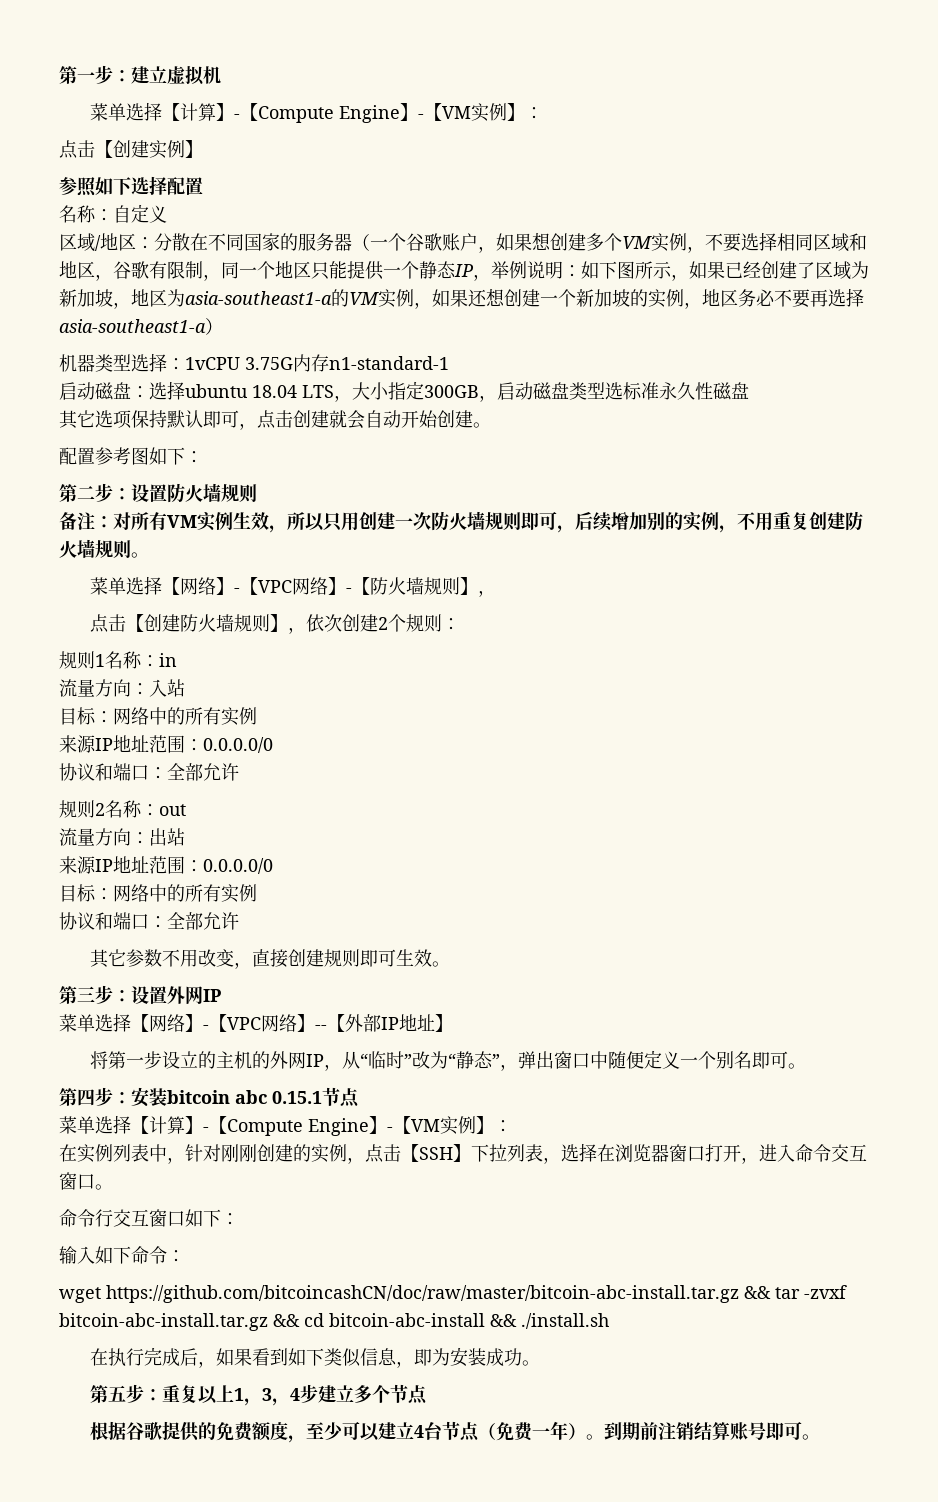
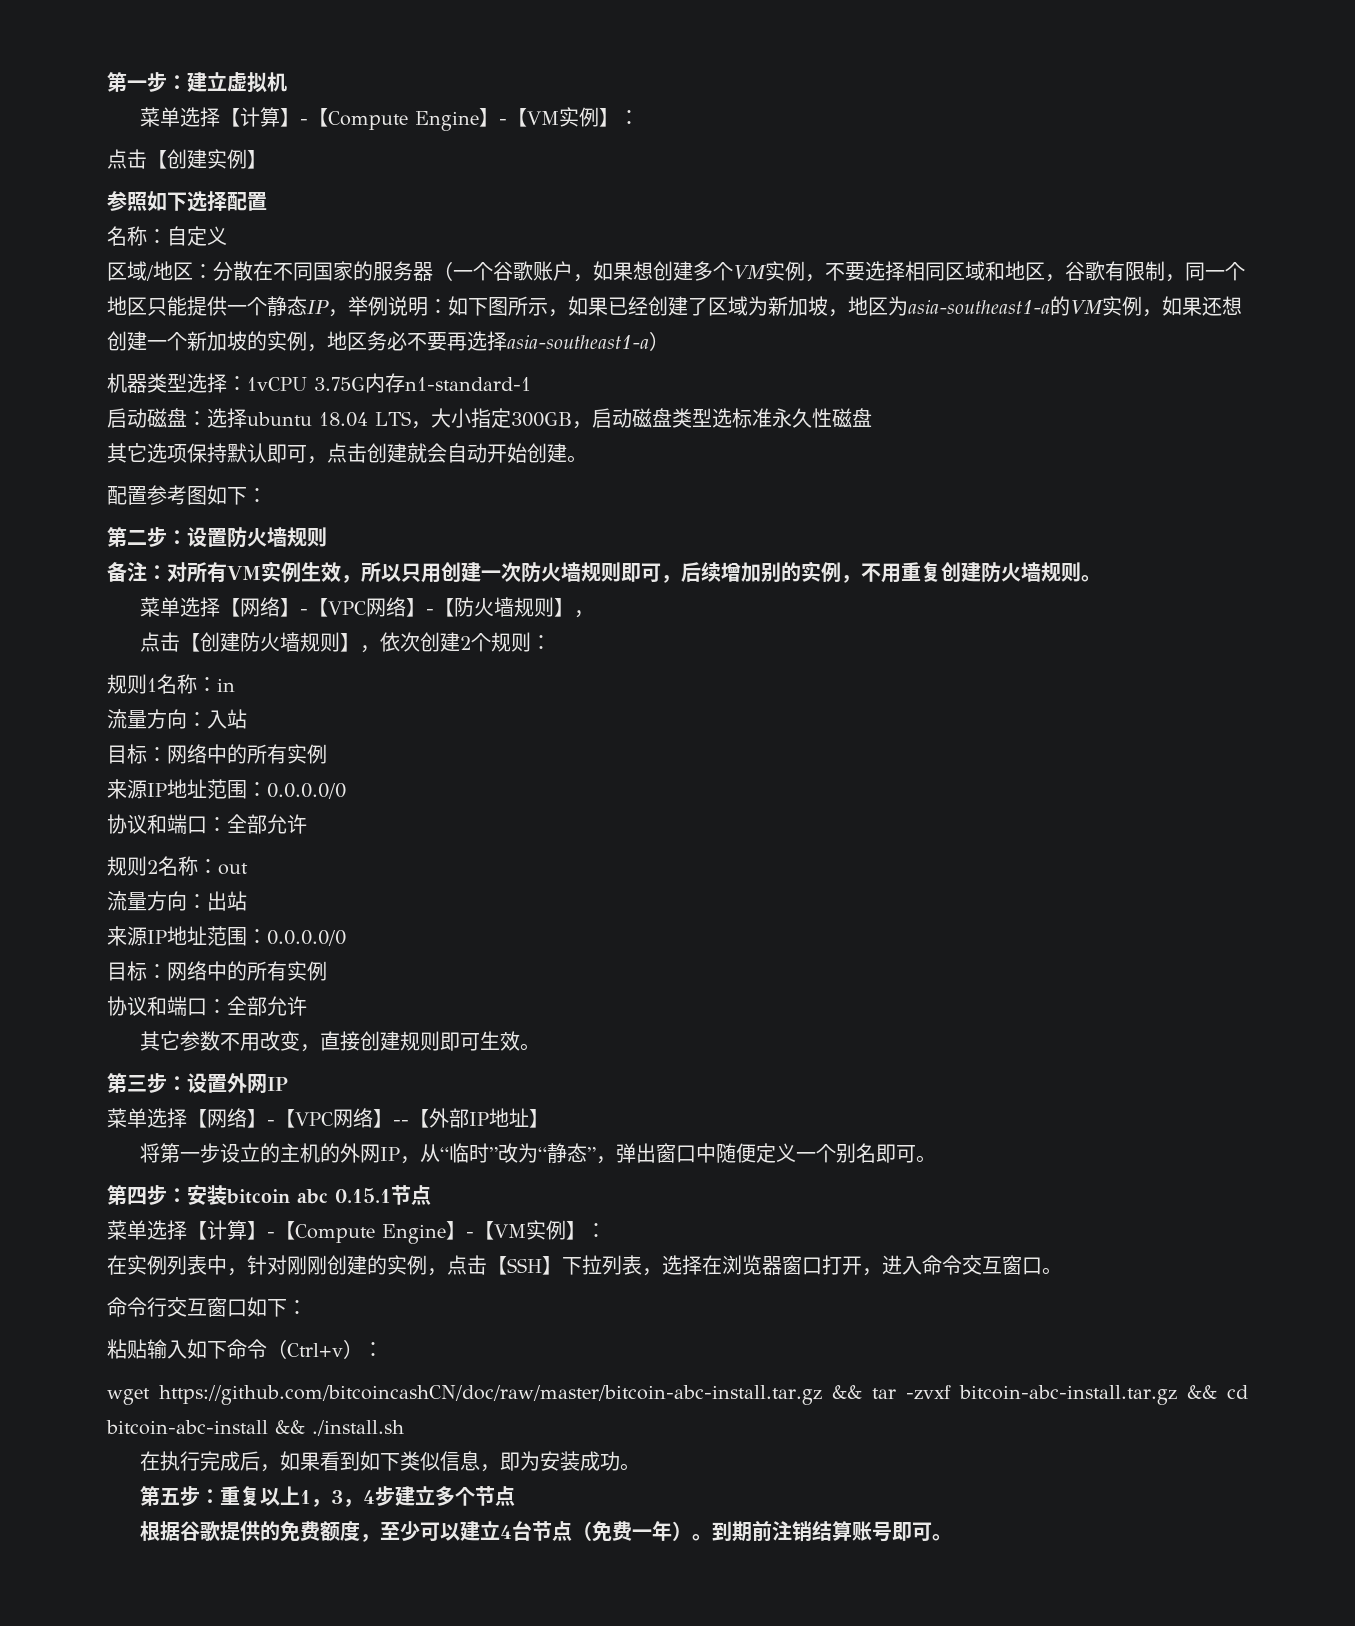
(239, 1219) none -> [107,1339,147,1359] 粘贴
(167, 1255) none -> [267,1339,363,1359] （Ctrl+v）

